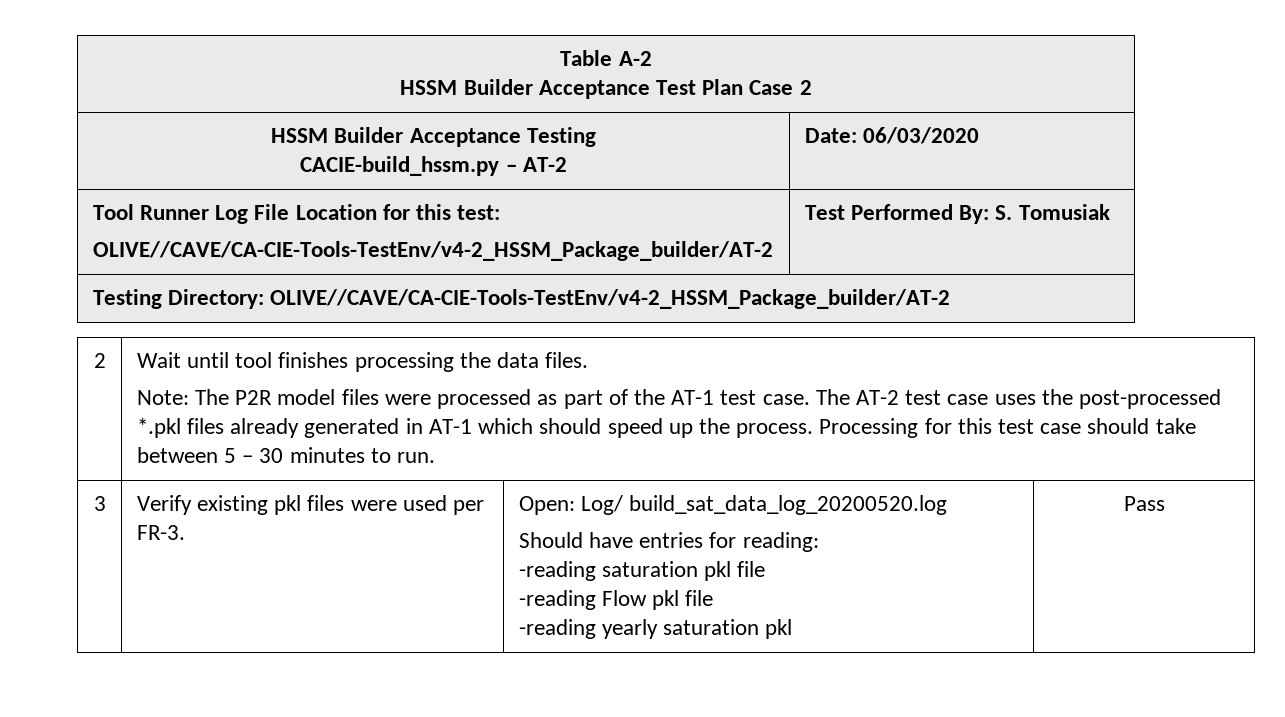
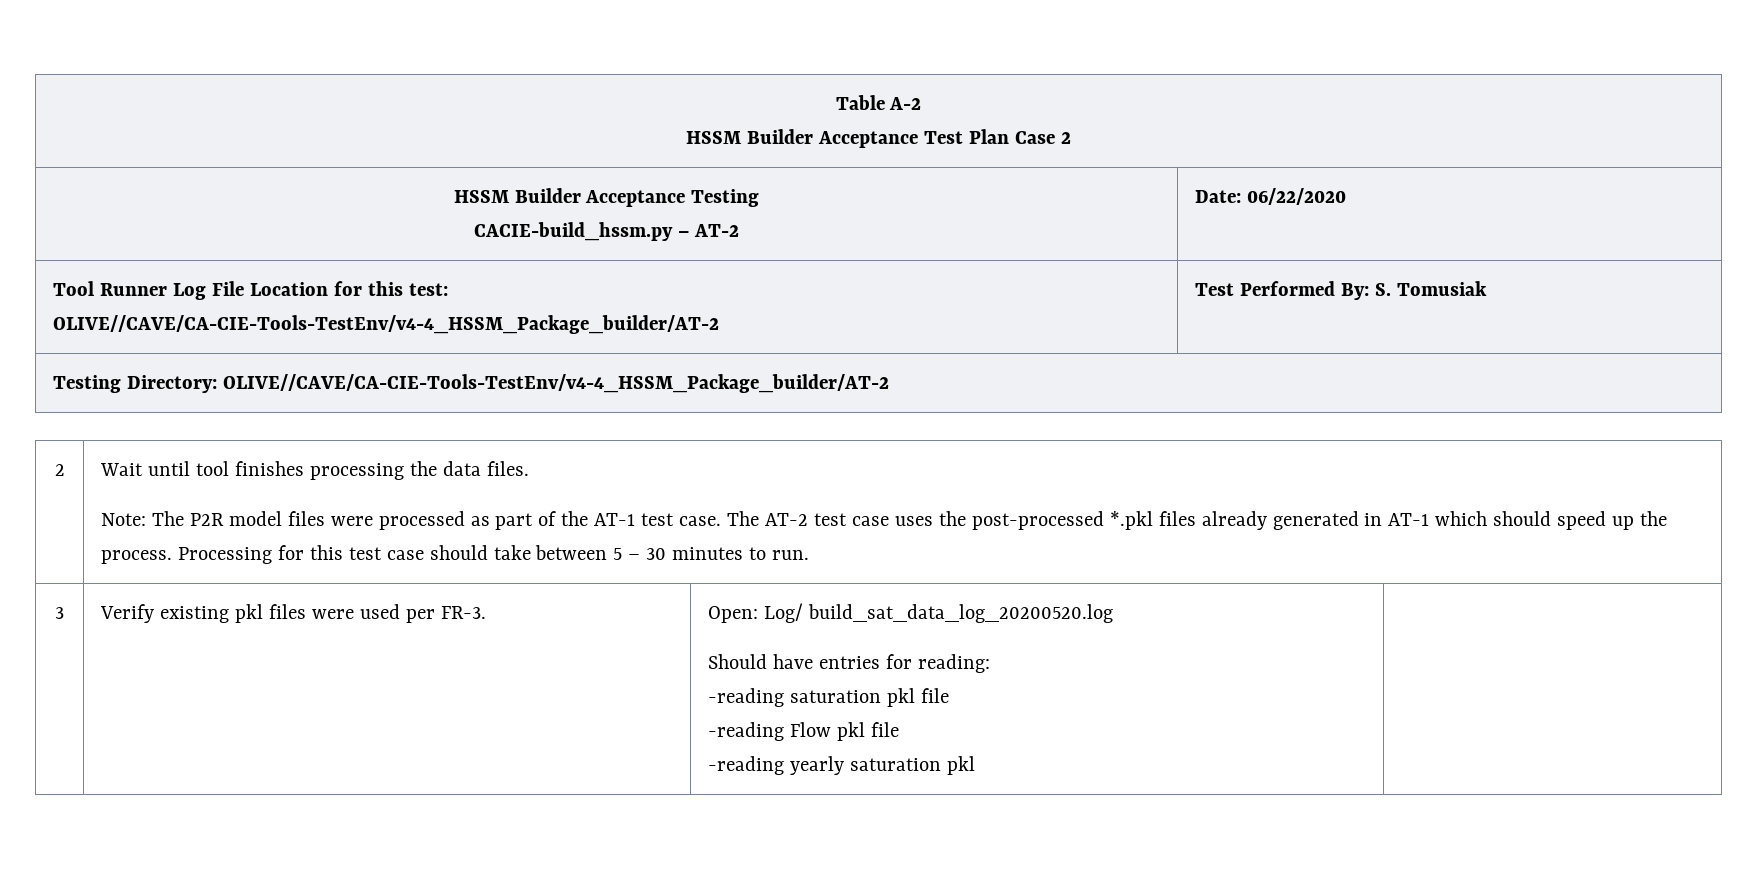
[863,127,980,144] 06/03/2020 -> [1246,188,1346,205] 06/22/2020
[92,241,773,261] OLIVE//CAVE/CA-CIE-Tools-TestEnv/v4-2_HSSM_Package_builder/AT-2 -> [52,315,719,334] OLIVE//CAVE/CA-CIE-Tools-TestEnv/v4-4_HSSM_Package_builder/AT-2
[270,289,951,309] OLIVE//CAVE/CA-CIE-Tools-TestEnv/v4-2_HSSM_Package_builder/AT-2 -> [222,374,889,393] OLIVE//CAVE/CA-CIE-Tools-TestEnv/v4-4_HSSM_Package_builder/AT-2
[1123,496,1165,511] Pass -> (975, 765) none

